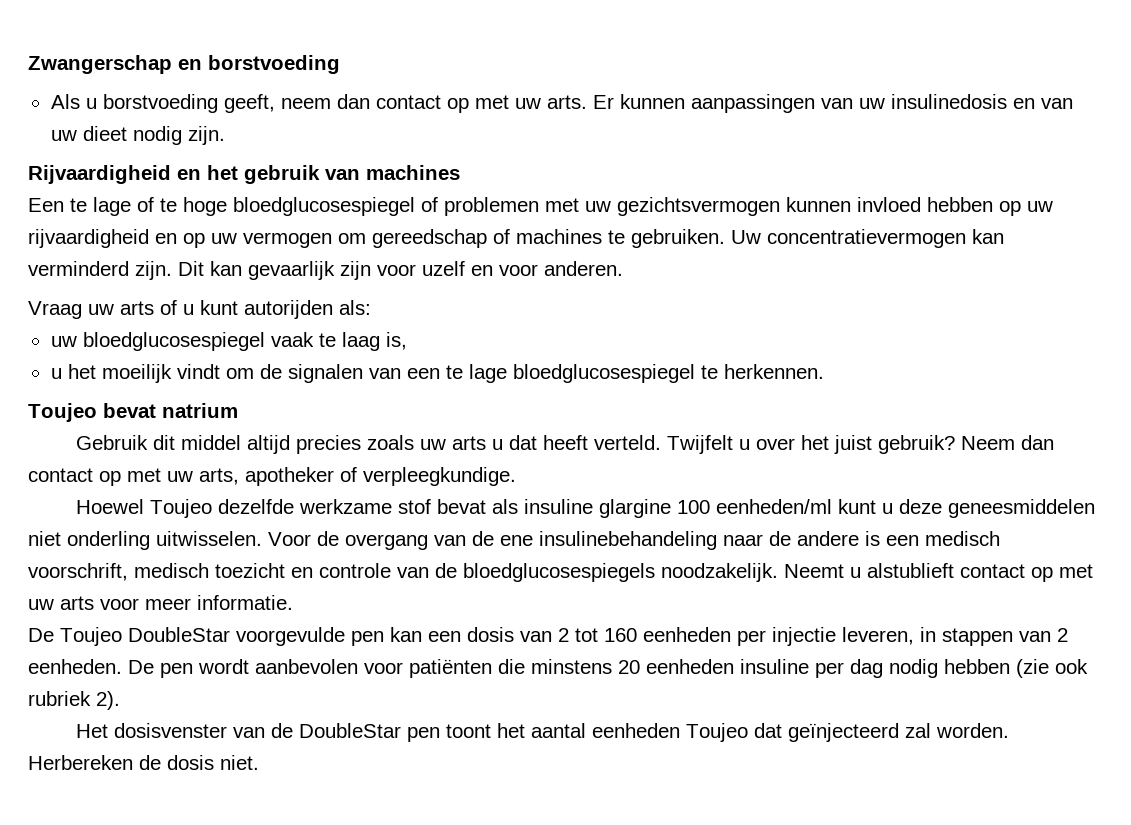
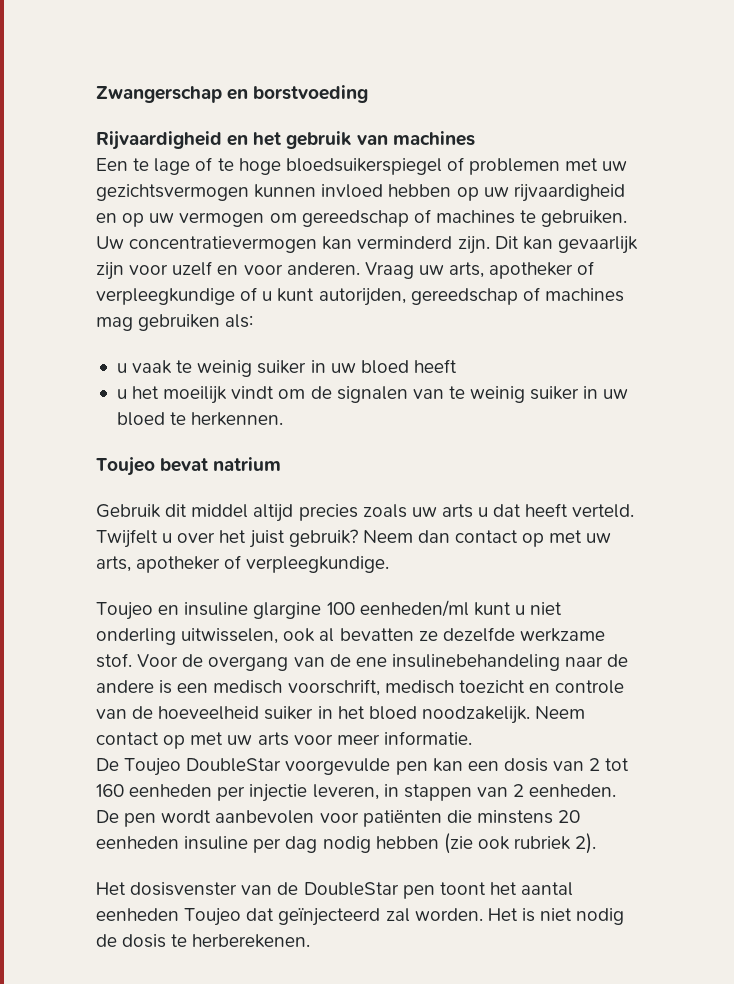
[50,94,1073,113] [50,126,225,145] // Als u borstvoeding geeft, neem dan contact op met uw arts. Er kunnen aanpassingen van uw insulinedosis en van uw dieet nodig zijn. -> (369, 94) none
[233,197,415,216] bloedglucosespiegel -> [285,158,442,175] bloedsuikerspiegel
(623, 268) // -> (360, 268) none
[120,300,371,319] [50,332,407,351] arts of u kunt autorijden als: // uw bloedglucosespiegel vaak te laag is, -> [449,261,595,279] [96,287,624,306] [96,314,254,331] [116,359,457,377] arts, apotheker of verpleegkundige of u kunt autorijden, gereedschap of machines mag gebruiken als: // u vaak te weinig suiker in uw bloed heeft
[406,364,695,383] een te lage bloedglucosespiegel -> [448,386,629,403] [116,412,165,426] te weinig suiker in uw bloed
[75,499,518,518] Hoewel Toujeo dezelfde werkzame stof bevat als -> [96,602,180,620] Toujeo en
[898,499,1095,518] [28,531,262,550] deze geneesmiddelen niet onderling uitwisselen. -> [530,602,563,615] [96,627,605,645] [96,653,132,668] niet onderling uitwisselen, ook al bevatten ze dezelfde werkzame stof.
[463,563,954,582] bloedglucosespiegels noodzakelijk. Neemt u alstublieft -> [158,706,586,724] hoeveelheid suiker in het bloed noodzakelijk. Neem
[28,755,259,770] Herbereken de dosis niet. -> [487,908,625,925] [96,934,311,948] Het is niet nodig de dosis te herberekenen.

